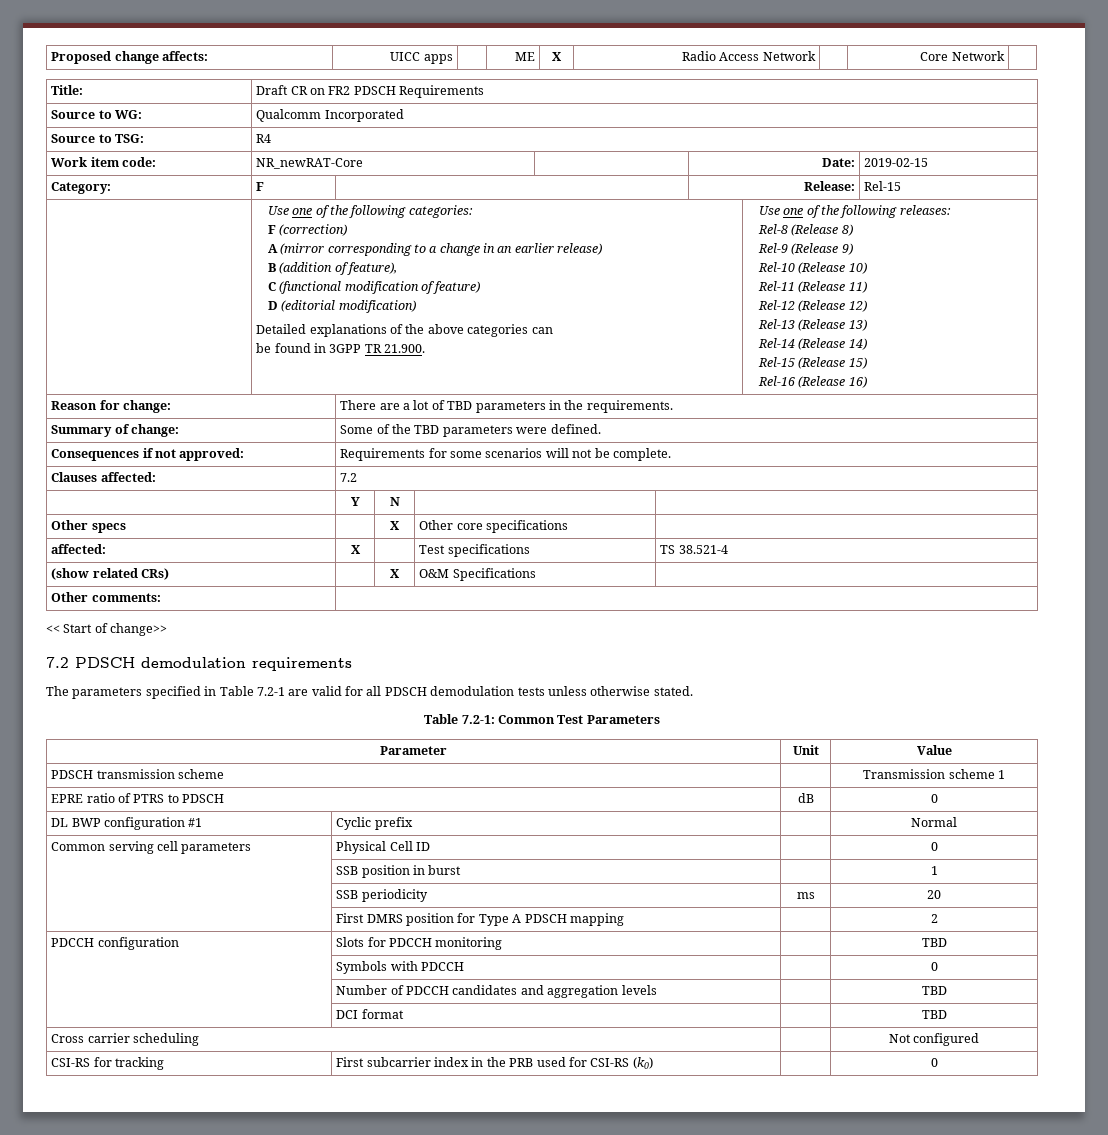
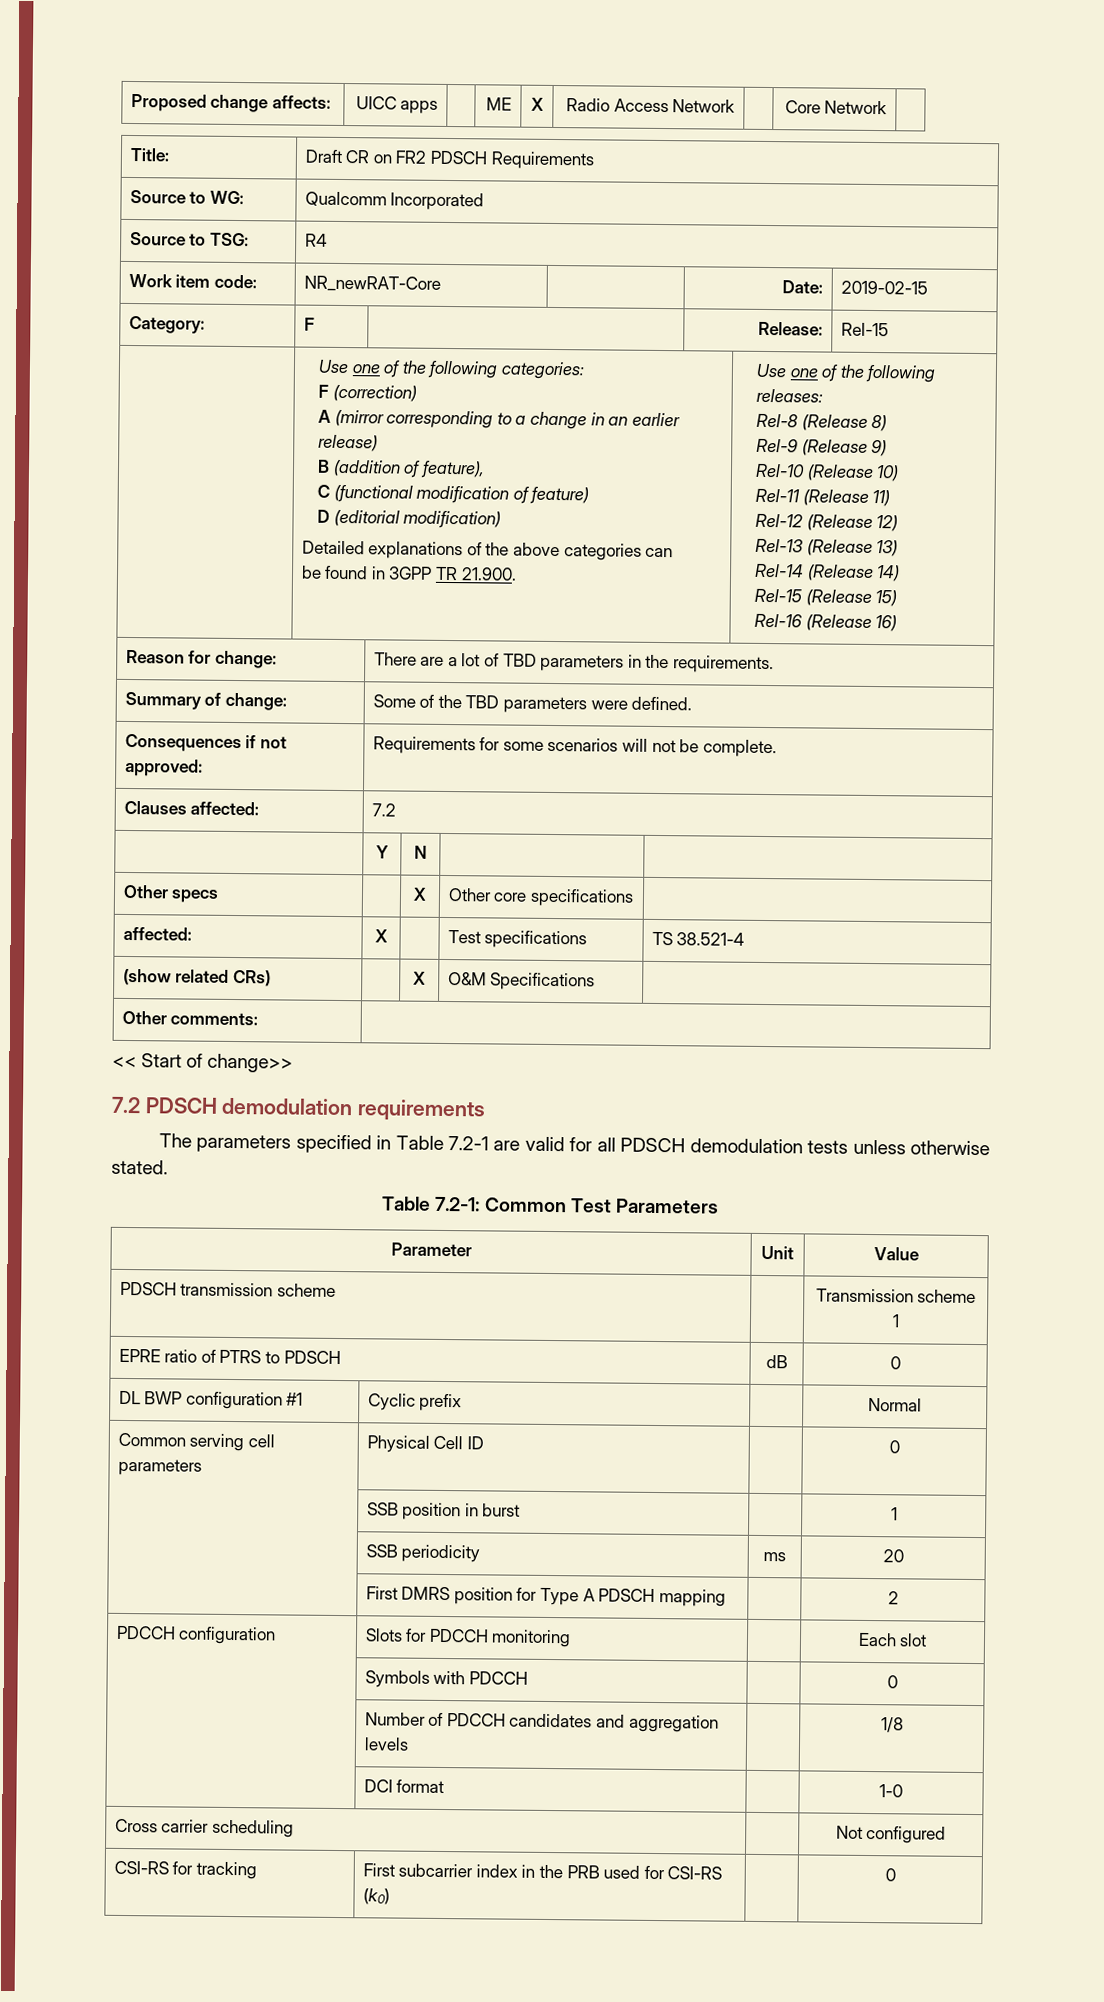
[921,938,947,947] TBD -> [857,1632,928,1647] Each slot
[921,986,947,995] TBD -> [880,1717,904,1733] 1/8
[921,1010,947,1019] TBD -> [879,1784,903,1798] 1-0

